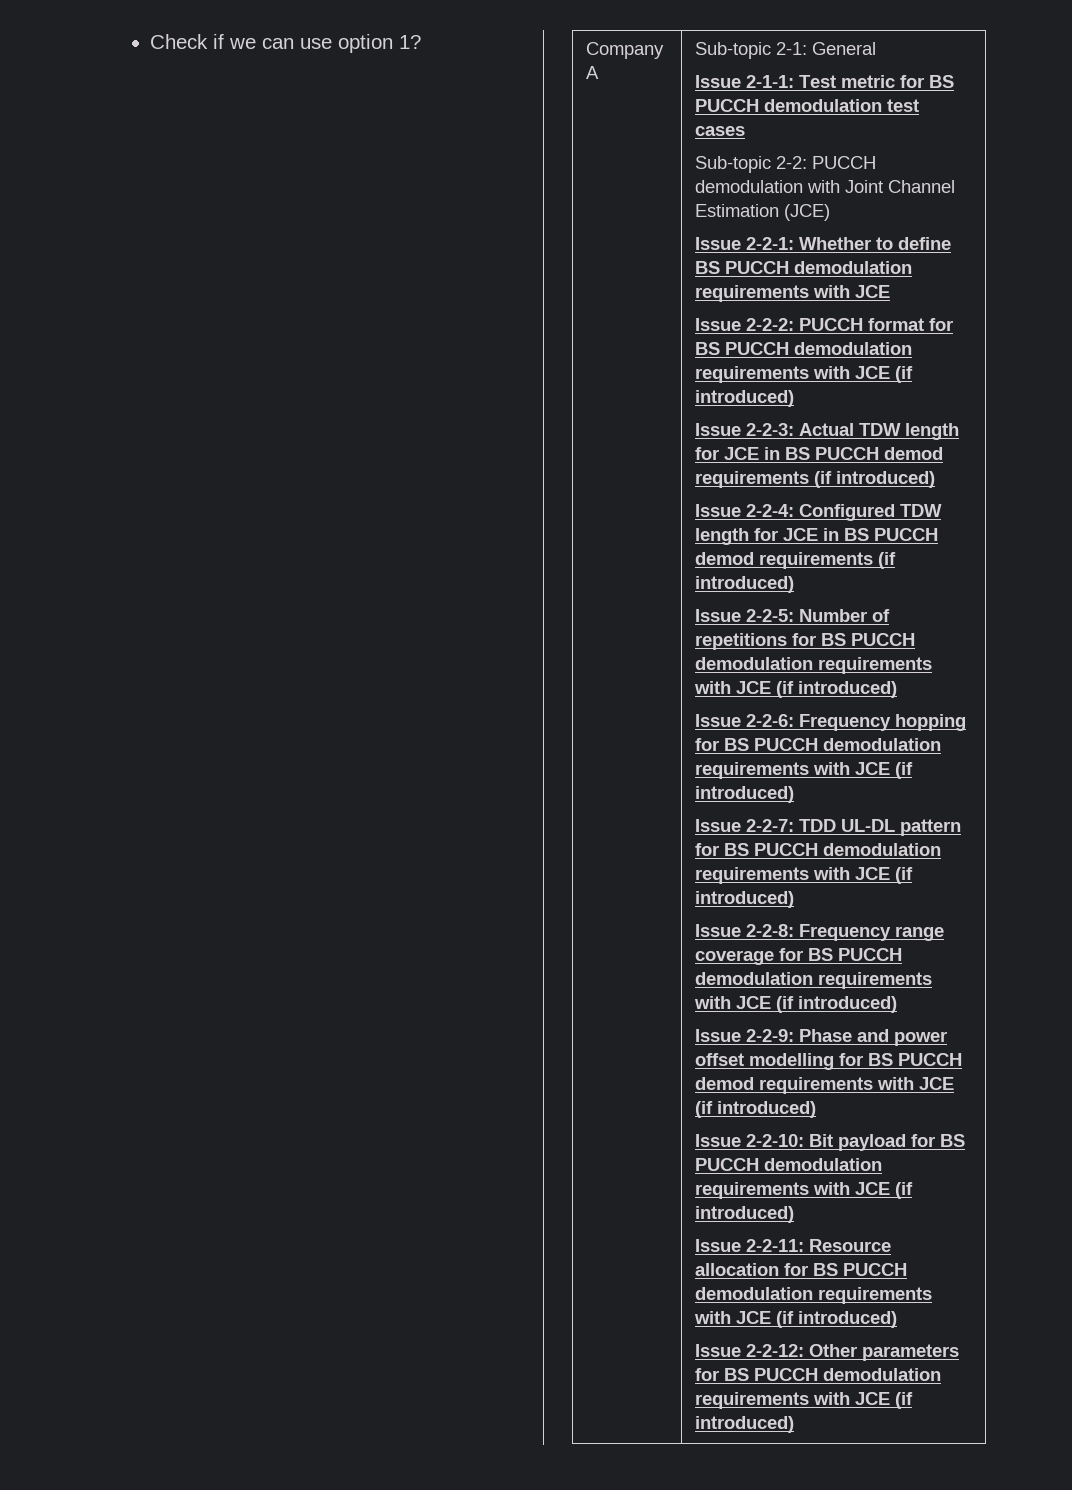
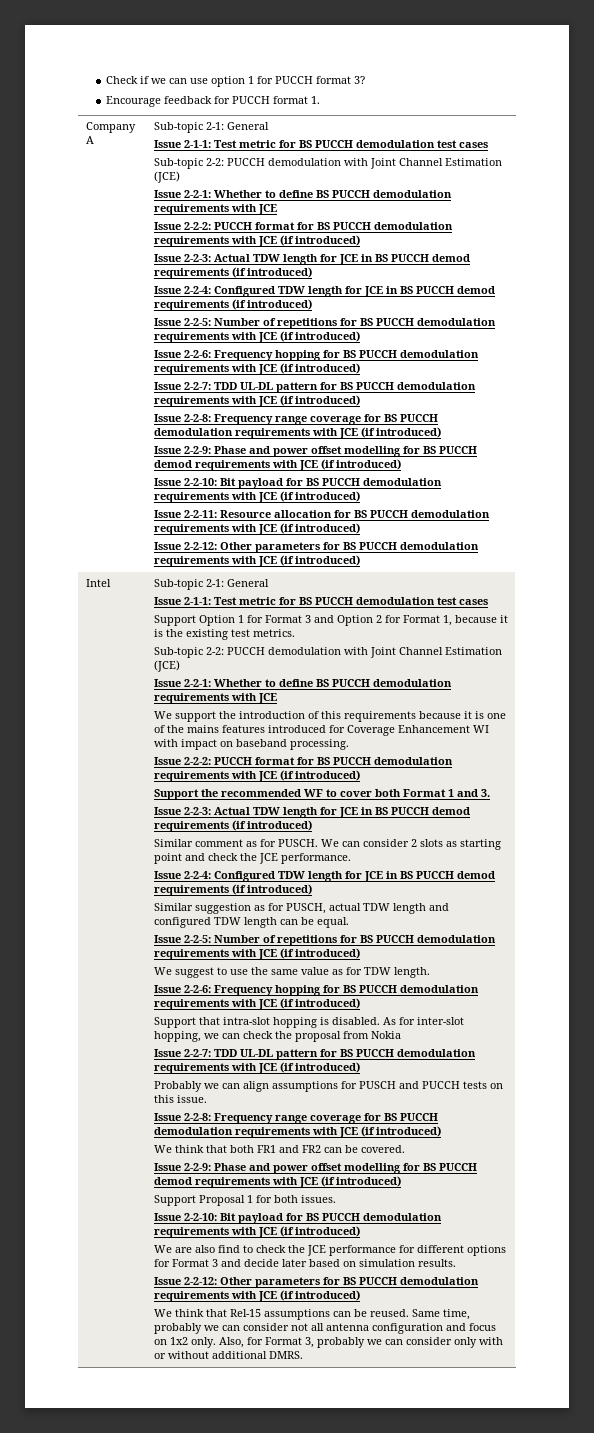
[399,35,422,49] 1? -> [247,76,365,84] [105,96,320,107] 1 for PUCCH format 3? // Encourage feedback for PUCCH format 1.
(795, 1424) none -> [85,579,111,587] [153,579,269,590] [153,597,488,605] [153,615,508,626] [153,629,295,640] [153,647,502,658] [153,660,180,672] [153,679,452,687] [153,693,277,704] [153,711,506,722] [153,725,489,736] [153,739,349,750] [153,757,453,765] [153,770,360,782] [153,789,490,800] [153,807,470,818] [153,820,312,832] [153,839,501,850] [153,853,351,864] [153,871,495,882] [153,884,312,896] [153,903,449,914] [153,917,349,928] [153,935,496,946] [153,948,360,960] [153,967,430,978] [153,985,479,996] [153,998,360,1010] [153,1017,464,1028] [153,1031,401,1042] [153,1049,476,1060] [153,1062,360,1074] [153,1081,503,1092] [153,1095,207,1103] [153,1113,438,1124] [153,1126,441,1138] [153,1145,405,1153] [153,1163,477,1174] [153,1176,401,1188] [153,1195,336,1206] [153,1213,442,1224] [153,1226,360,1238] [153,1245,506,1256] [153,1259,456,1267] [153,1277,479,1288] [153,1290,360,1302] [153,1309,470,1320] [153,1323,496,1334] [153,1337,503,1348] [153,1351,303,1359] // Intel | Sub-topic 2-1: General // Issue 2-1-1: Test metric for BS PUCCH demodulation test cases // Support Option 1 for Format 3 and Option 2 for Format 1, because it is the existing test metrics. // Sub-topic 2-2: PUCCH demodulation with Joint Channel Estimation (JCE) // Issue 2-2-1: Whether to define BS PUCCH demodulation requirements with JCE // We support the introduction of this requirements because it is one of the mains features introduced for Coverage Enhancement WI with impact on baseband processing. // Issue 2-2-2: PUCCH format for BS PUCCH demodulation requirements with JCE (if introduced) // Support the recommended WF to cover both Format 1 and 3. // Issue 2-2-3: Actual TDW length for JCE in BS PUCCH demod requirements (if introduced) // Similar comment as for PUSCH. We can consider 2 slots as starting point and check the JCE performance. // Issue 2-2-4: Configured TDW length for JCE in BS PUCCH demod requirements (if introduced) // Similar suggestion as for PUSCH, actual TDW length and configured TDW length can be equal. // Issue 2-2-5: Number of repetitions for BS PUCCH demodulation requirements with JCE (if introduced) // We suggest to use the same value as for TDW length. // Issue 2-2-6: Frequency hopping for BS PUCCH demodulation requirements with JCE (if introduced) // Support that intra-slot hopping is disabled. As for inter-slot hopping, we can check the proposal from Nokia // Issue 2-2-7: TDD UL-DL pattern for BS PUCCH demodulation requirements with JCE (if introduced) // Probably we can align assumptions for PUSCH and PUCCH tests on this issue. // Issue 2-2-8: Frequency range coverage for BS PUCCH demodulation requirements with JCE (if introduced) // We think that both FR1 and FR2 can be covered. // Issue 2-2-9: Phase and power offset modelling for BS PUCCH demod requirements with JCE (if introduced) // Support Proposal 1 for both issues. // Issue 2-2-10: Bit payload for BS PUCCH demodulation requirements with JCE (if introduced) // We are also find to check the JCE performance for different options for Format 3 and decide later based on simulation results. // Issue 2-2-12: Other parameters for BS PUCCH demodulation requirements with JCE (if introduced) // We think that Rel-15 assumptions can be reused. Same time, probably we can consider not all antenna configuration and focus on 1x2 only. Also, for Format 3, probably we can consider only with or without additional DMRS.

